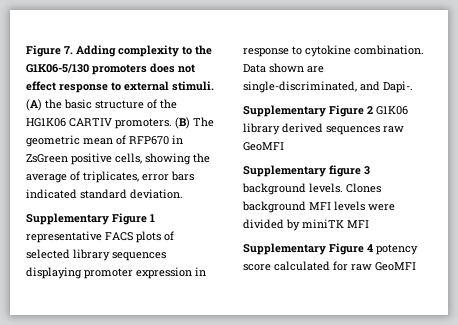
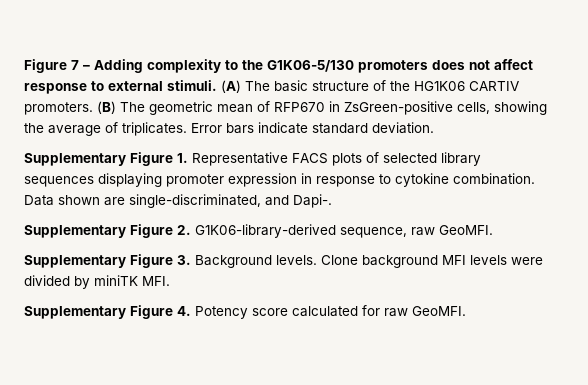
[26,45,73,57] Figure 7. -> [24,59,90,73] Figure 7 –
[26,81,56,91] effect -> [494,59,533,70] affect
[45,99,62,109] the -> [245,81,270,91] The
[26,153,112,165] ZsGreen positive -> [344,101,453,115] ZsGreen-positive
[83,171,194,183] [26,189,77,199] triplicates, error bars indicated -> [122,122,308,136] triplicates. Error bars indicate
[150,214,155,222] [26,231,102,243] 1 representative -> [177,152,288,166] 1. Representative
[367,106,408,115] [243,123,404,135] [243,142,284,151] [243,165,370,177] [242,183,381,195] 2 G1K06 library derived sequences raw GeoMFI // Supplementary figure 3 background levels. Clones -> [177,224,493,238] [24,254,358,268] 2. G1K06-library-derived sequence, raw GeoMFI. // Supplementary Figure 3. Background levels. Clone
[347,220,369,228] [243,243,418,255] MFI // Supplementary Figure 4 potency -> [142,276,170,286] [24,305,248,319] MFI. // Supplementary Figure 4. Potency
[375,262,416,271] GeoMFI -> [412,306,466,316] GeoMFI.

